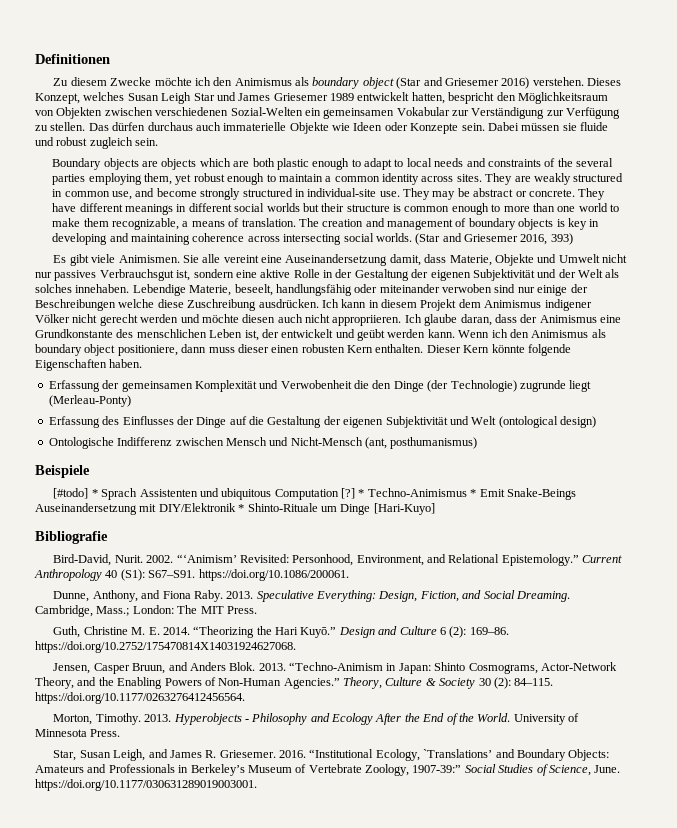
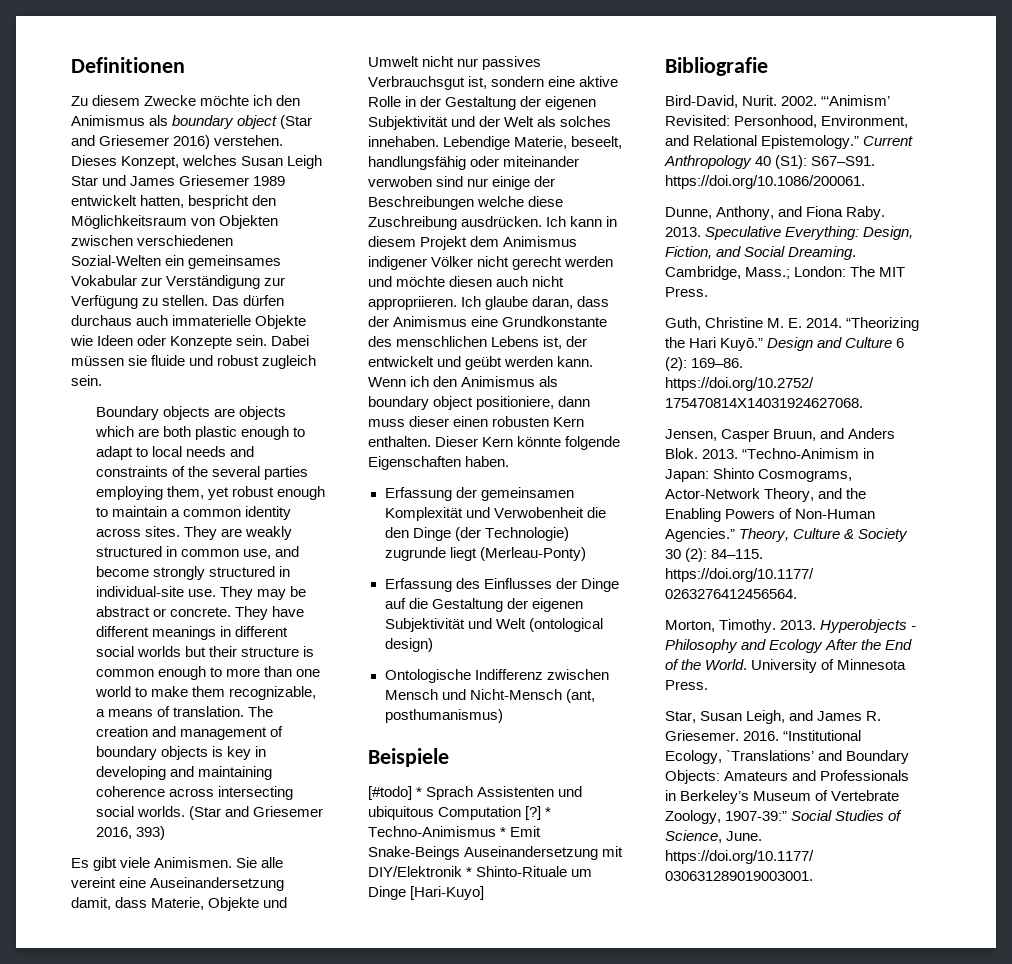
[323,108,395,119] gemeinsamen -> [188,255,282,269] gemeinsames
[209,329,243,338] Leben -> [491,336,540,347] Lebens

